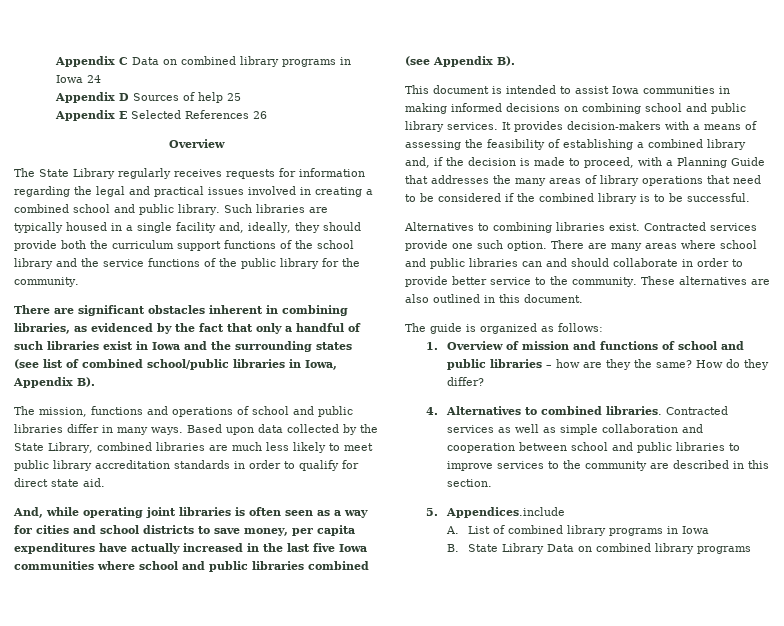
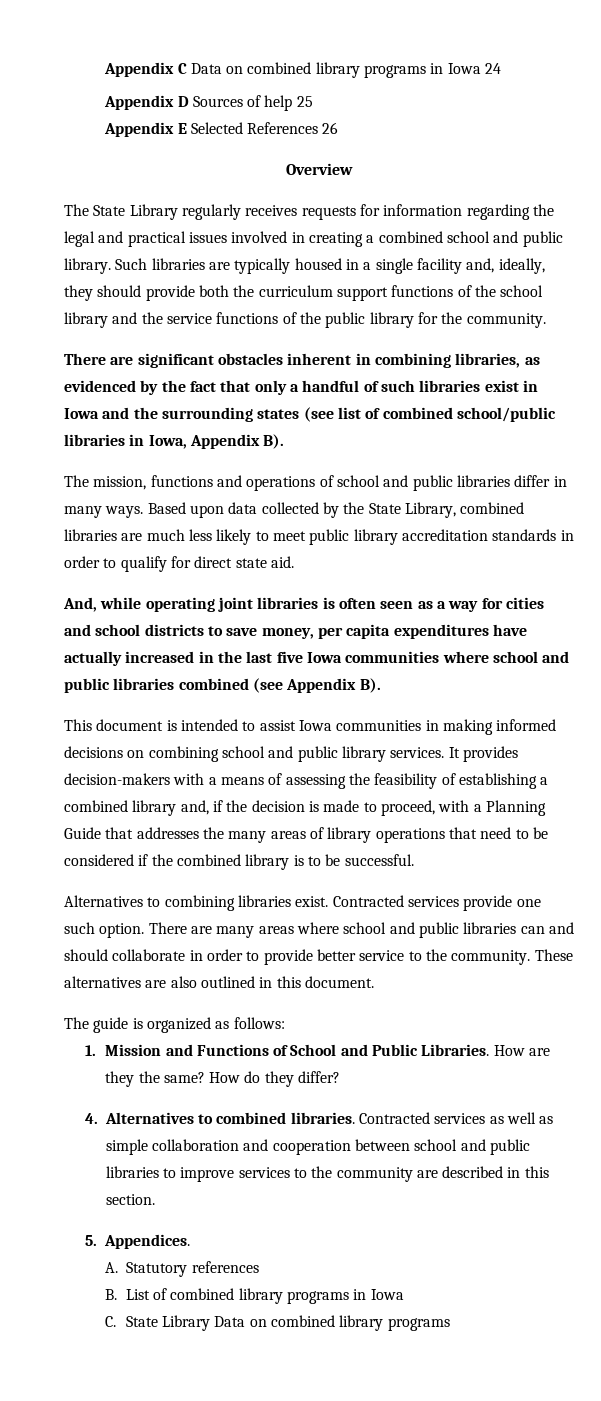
[447,341,745,350] [447,359,581,370] Overview of mission and functions of school and public libraries – how -> [105,1044,525,1056] Mission and Functions of School and Public Libraries. How
[446,507,566,518] [446,526,460,534] Appendices.include // A. -> [104,1234,191,1249] [105,1261,259,1277] [105,1289,118,1300] Appendices. // A. Statutory references // B.
[447,544,460,552] B. -> [105,1316,117,1327] C.

